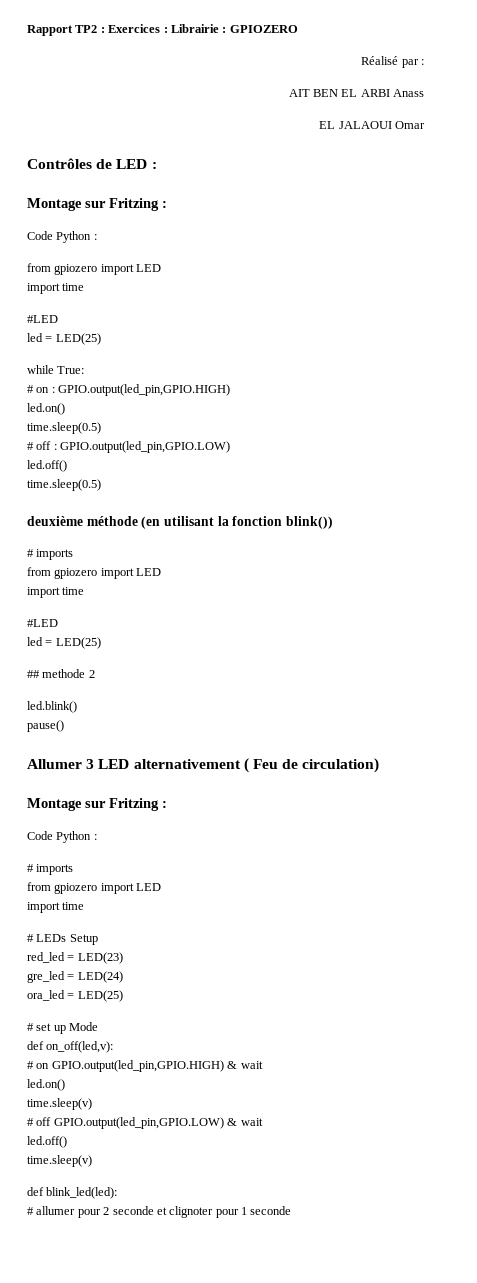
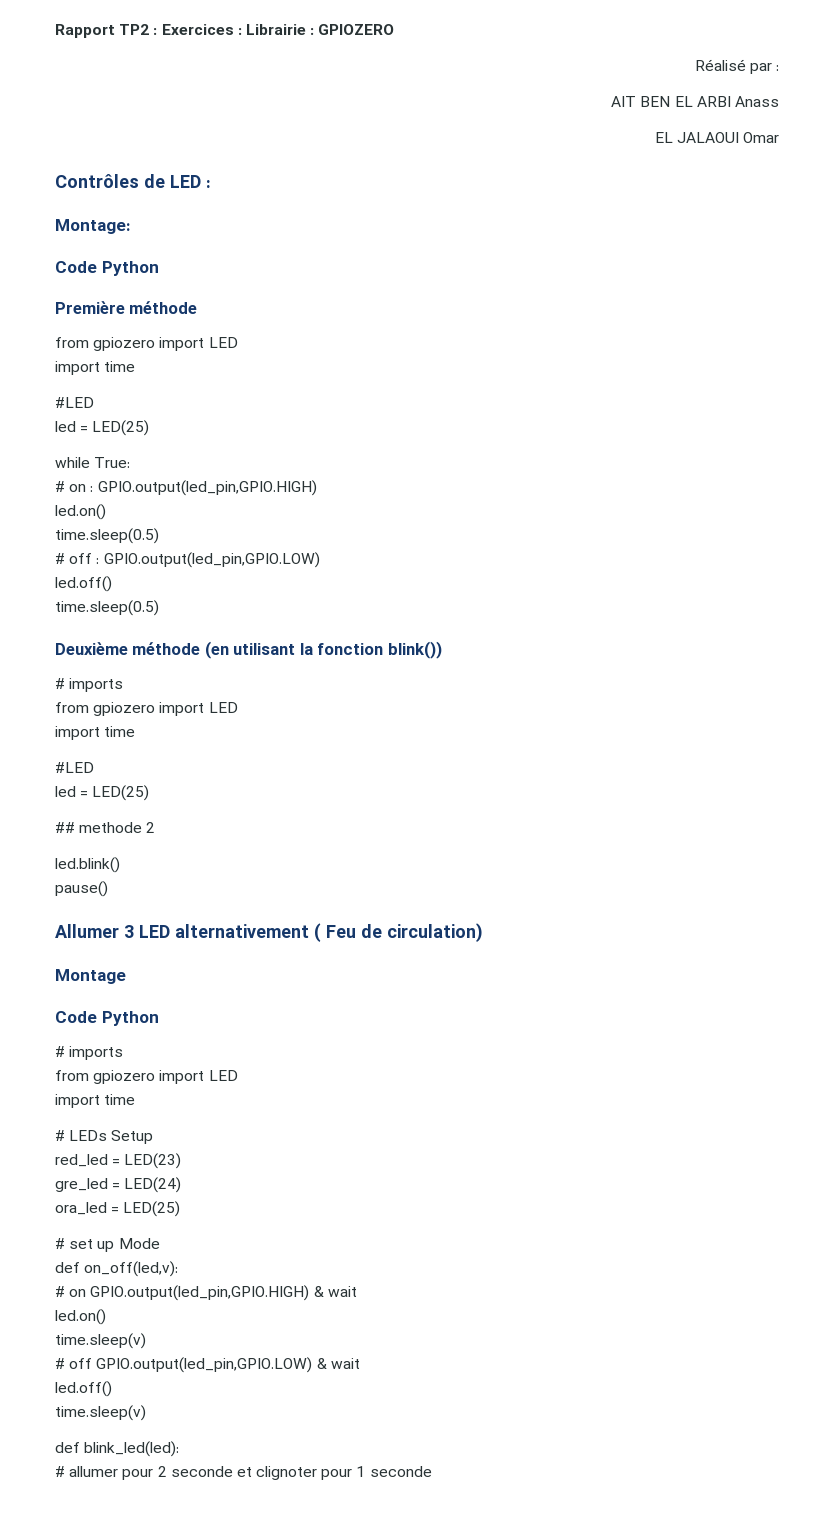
[27,198,167,211] [27,231,97,243] Montage sur Fritzing : // Code Python : -> [55,219,131,234] [55,261,159,276] [55,301,198,314] Montage: // Code Python // Première méthode
[27,516,83,526] deuxième -> [55,642,128,655] Deuxième
[85,798,167,811] [27,831,97,843] sur Fritzing : // Code Python : -> [55,1011,159,1026] // Code Python

